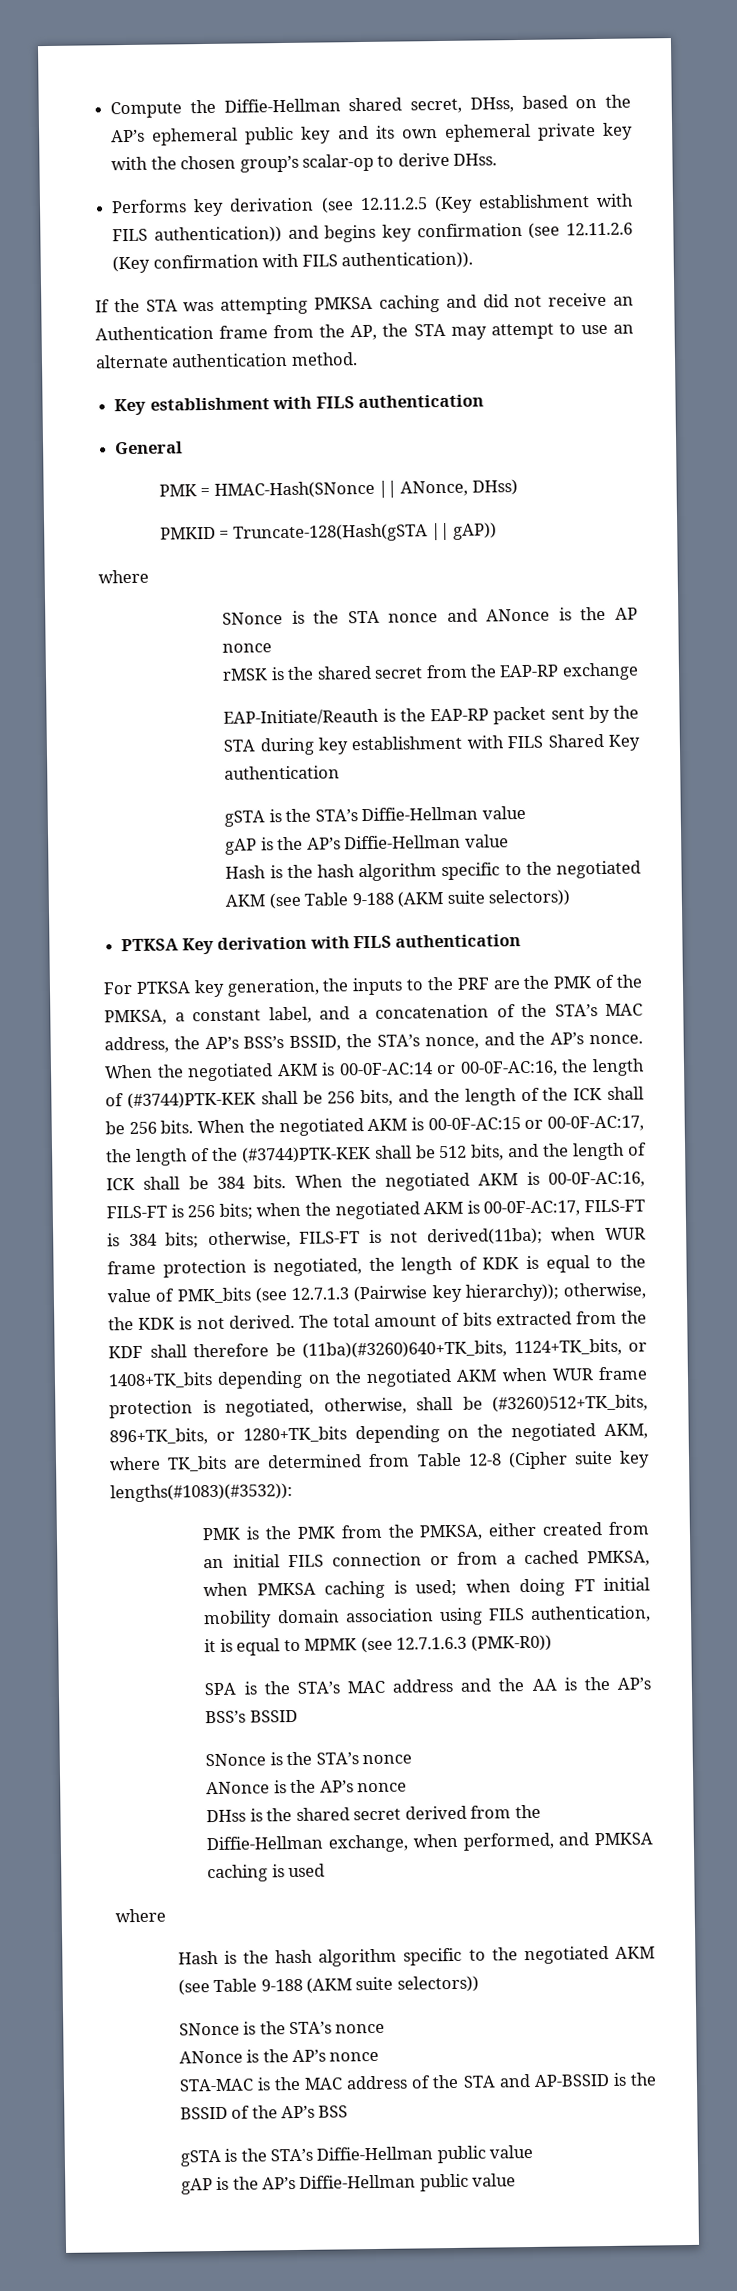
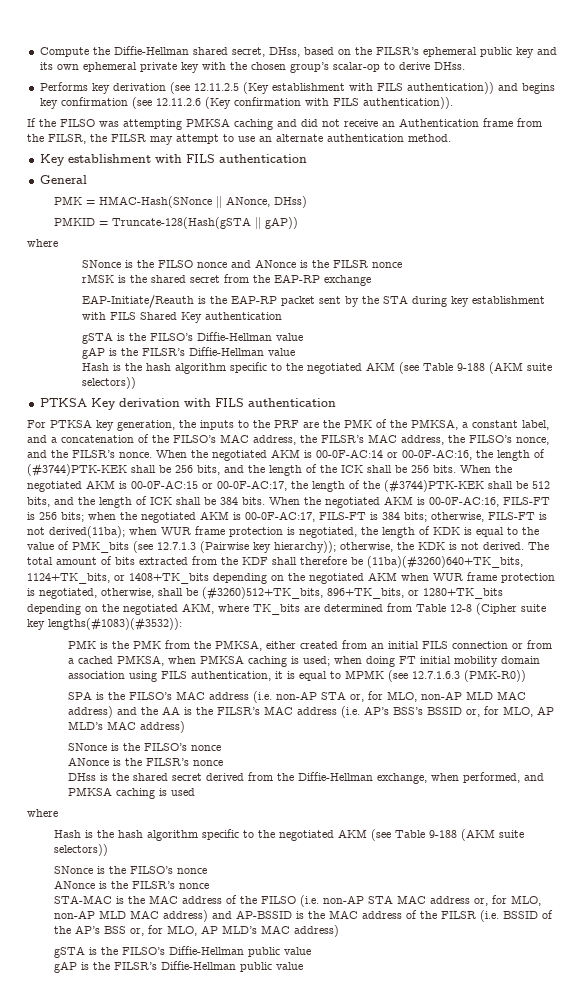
[111,129,146,143] AP’s -> [375,47,419,55] FILSR’s
[145,299,178,312] STA -> [60,119,95,127] FILSO
[350,323,446,341] AP, the STA -> [48,134,146,144] FILSR, the FILSR
[347,610,380,624] STA -> [157,260,193,268] FILSO
[615,607,638,620] AP -> [332,260,368,268] FILSR
[314,809,358,822] STA’s -> [149,333,193,341] FILSO’s
[306,837,341,850] AP’s -> [141,348,185,356] FILSR’s
[554,1003,643,1017] [104,1033,420,1054] STA’s MAC address, the AP’s BSS’s BSSID, the STA’s -> [173,434,512,445] FILSO’s MAC address, the FILSR’s MAC address, the FILSO’s
[550,1032,585,1045] AP’s -> [72,450,115,458] FILSR’s
[296,1678,454,1694] STA’s MAC address -> [128,691,526,703] [67,706,113,718] FILSO’s MAC address (i.e. non-AP STA or, for MLO, non-AP MLD MAC address)
(610, 1683) none -> [216,706,360,718] FILSR’s MAC address (i.e.
[205,1751,413,1767] [206,1779,354,1795] // SNonce is the STA’s nonce // ANonce is the AP’s -> [465,706,554,717] [67,721,185,733] [67,743,221,751] [67,757,189,766] or, for MLO, AP MLD’s MAC address) // SNonce is the FILSO’s nonce // ANonce is the FILSR’s
[289,2021,386,2035] [178,2049,327,2064] STA’s nonce // ANonce is the AP’s -> [130,866,208,874] [54,880,176,889] FILSO’s nonce // ANonce is the FILSR’s
[462,2072,656,2088] STA and AP-BSSID is the -> [261,895,542,907] [54,910,500,922] FILSO (i.e. non-AP STA MAC address or, for MLO, non-AP MLD MAC address) and AP-BSSID is the MAC address of the FILSR (i.e.
[179,2148,314,2167] // gSTA is the STA’s -> [130,925,340,937] [54,946,166,958] or, for MLO, AP MLD’s MAC address) // gSTA is the FILSO’s
[262,2177,297,2190] AP’s -> [114,962,158,970] FILSR’s

